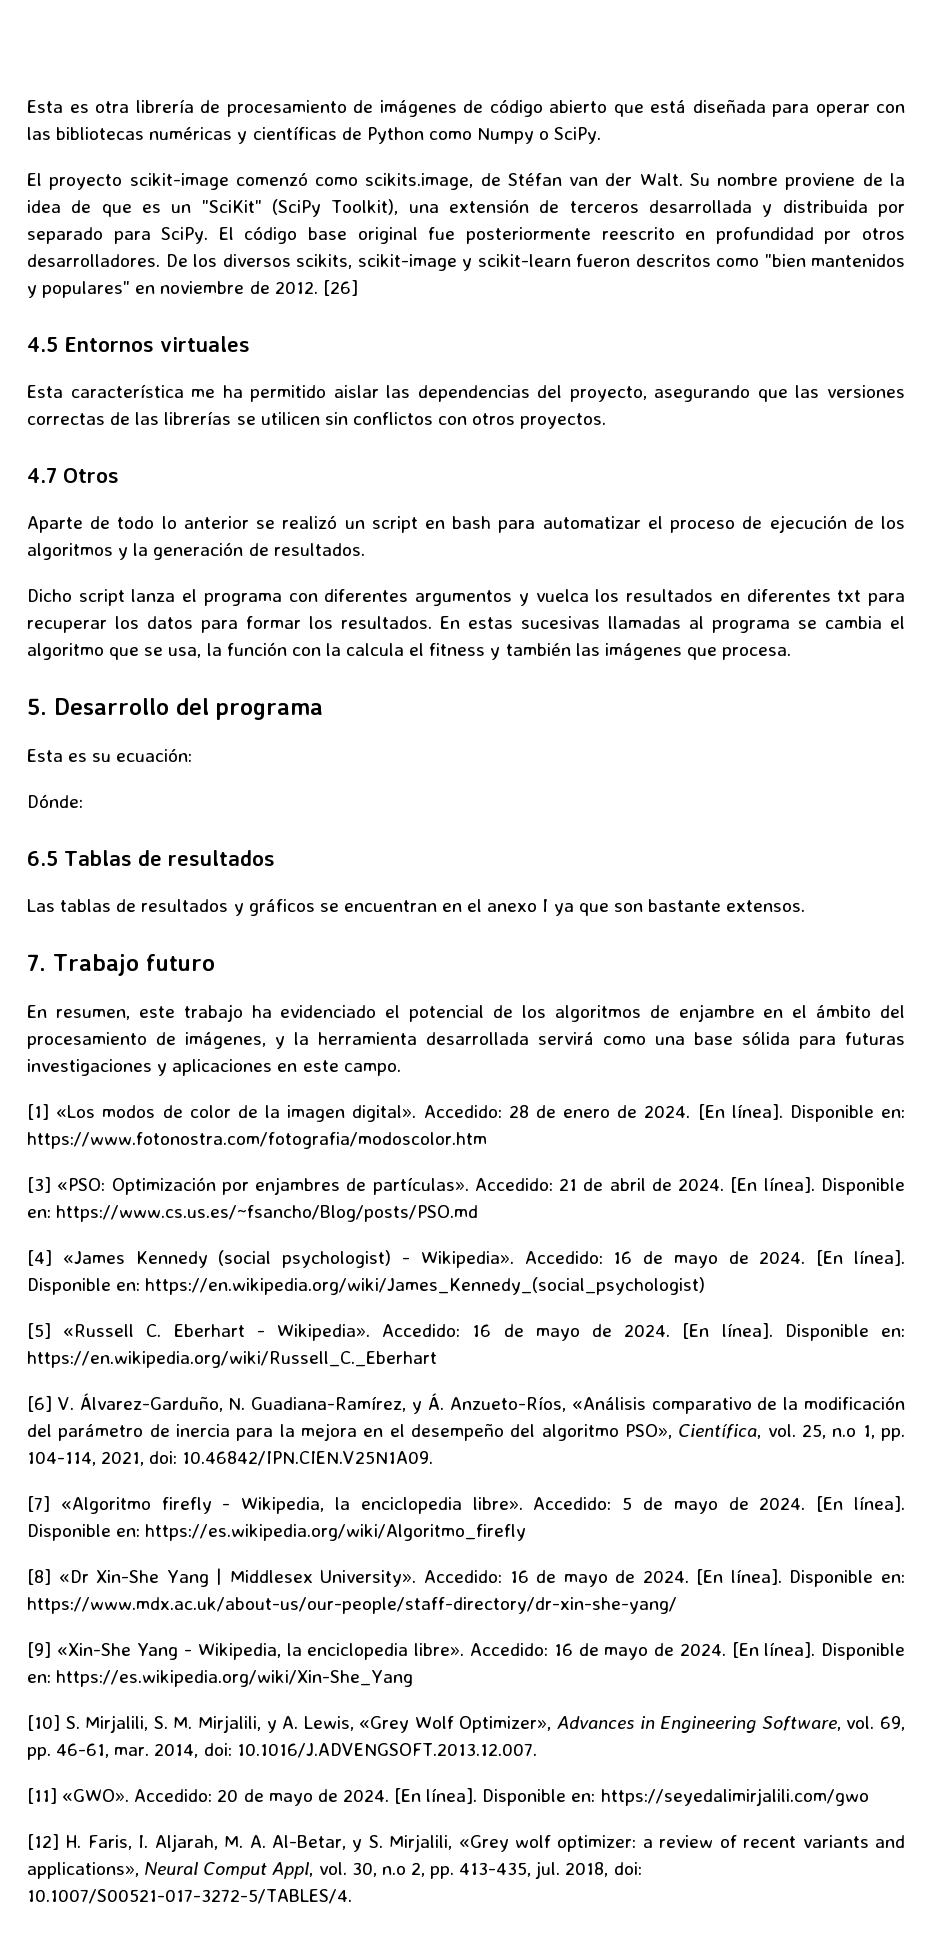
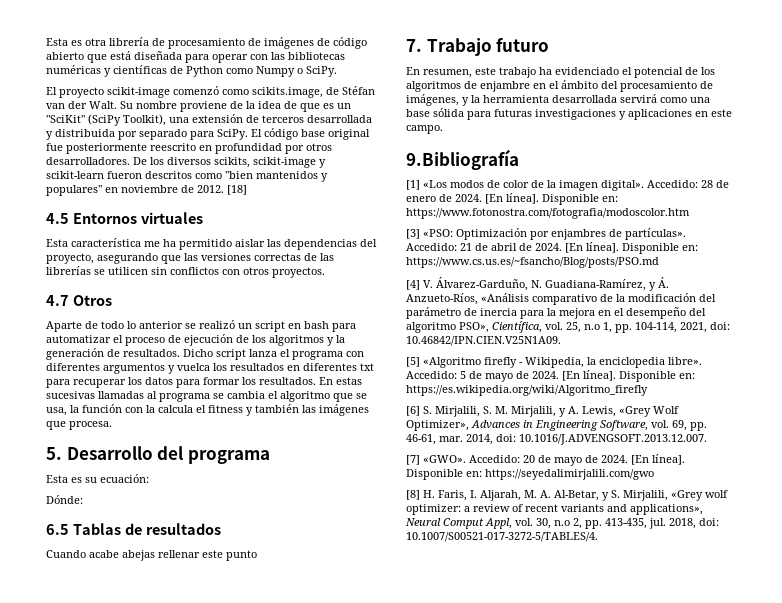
[322,280,358,296] [26] -> [227,185,247,195] [18]
(365, 549) // -> (180, 353) none
[27,899,806,916] Las tablas de resultados y gráficos se encuentran en el anexo I ya que son bastante extensos. -> [46,550,257,561] Cuando acabe abejas rellenar este punto
(401, 1069) none -> [406,149,519,170] // 9.Bibliografía
[62,1250,906,1268] [27,1277,706,1295] [27,1323,906,1341] [27,1351,437,1368] [27,1396,52,1412] «James Kennedy (social psychologist) - Wikipedia». Accedido: 16 de mayo de 2024. [En línea]. Disponible en: https://en.wikipedia.org/wiki/James_Kennedy_(social_psychologist) // [5] «Russell C. Eberhart - Wikipedia». Accedido: 16 de mayo de 2024. [En línea]. Disponible en: https://en.wikipedia.org/wiki/Russell_C._Eberhart // [6] -> (420, 285) none
[27,1496,50,1512] [7] -> [406,357,420,367] [5]
[27,1568,905,1587] [27,1597,677,1614] [27,1642,905,1660] [27,1670,414,1687] [27,1715,60,1731] [8] «Dr Xin-She Yang | Middlesex University». Accedido: 16 de mayo de 2024. [En línea]. Disponible en: https://www.mdx.ac.uk/about-us/our-people/staff-directory/dr-xin-she-yang/ // [9] «Xin-She Yang - Wikipedia, la enciclopedia libre». Accedido: 16 de mayo de 2024. [En línea]. Disponible en: https://es.wikipedia.org/wiki/Xin-She_Yang // [10] -> [406,406,420,416] [6]
[27,1788,57,1804] [11] -> [406,455,420,465] [7]
[27,1834,59,1850] [12] -> [406,490,420,500] [8]

